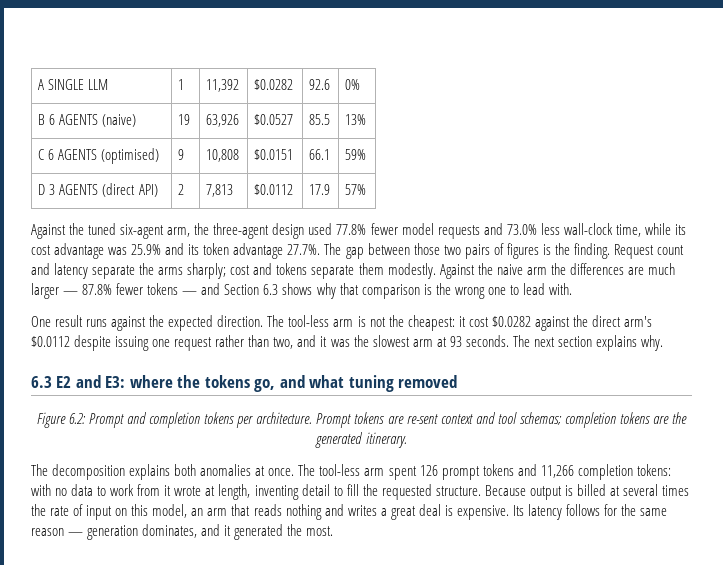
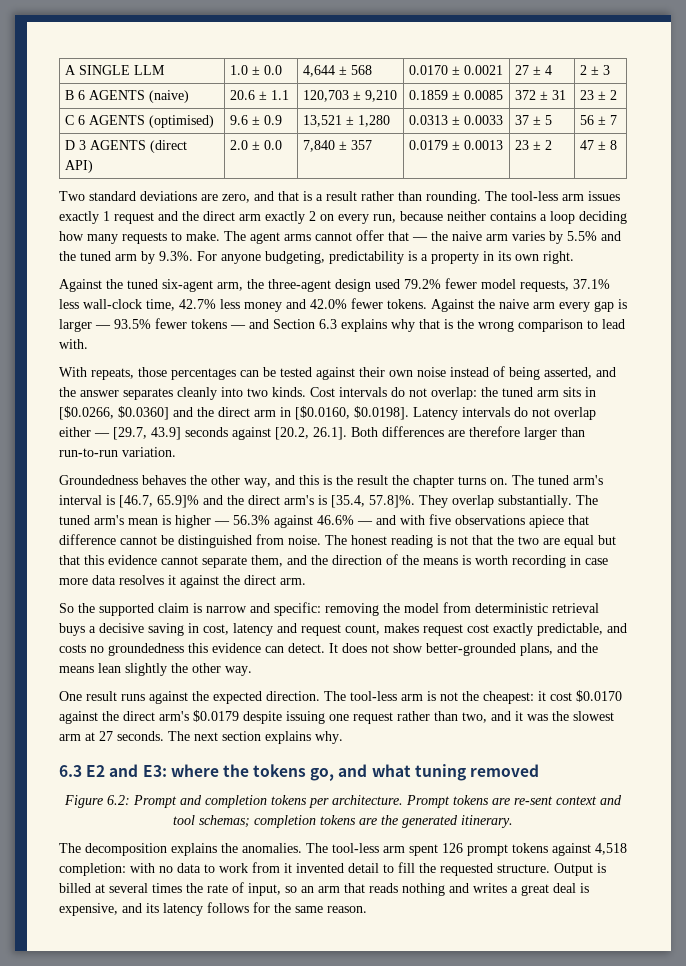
[178,79,185,90] [206,79,240,92] [254,79,294,90] [309,79,331,90] [345,79,361,90] [38,114,137,127] [178,114,191,125] [206,114,240,127] [254,114,294,125] [309,114,331,125] [345,114,367,125] [38,148,160,164] [178,149,185,160] [206,149,240,162] [254,149,294,160] [309,149,331,160] [345,149,367,160] 1 | 11,392 | $0.0282 | 92.6 | 0% // B 6 AGENTS (naive) | 19 | 63,926 | $0.0527 | 85.5 | 13% // C 6 AGENTS (optimised) | 9 | 10,808 | $0.0151 | 66.1 | 59% -> [230,65,283,75] [303,65,373,77] [409,65,504,75] [515,65,553,75] [580,65,611,75] [65,90,190,103] [230,90,290,100] [303,90,398,102] [409,90,504,100] [515,90,567,100] [580,90,618,100] [65,115,215,128] [230,115,283,125] [303,115,391,127] [409,115,504,125] [515,115,553,125] [580,115,618,125] 1.0 ± 0.0 | 4,644 ± 568 | 0.0170 ± 0.0021 | 27 ± 4 | 2 ± 3 // B 6 AGENTS (naive) | 20.6 ± 1.1 | 120,703 ± 9,210 | 0.1859 ± 0.0085 | 372 ± 31 | 23 ± 2 // C 6 AGENTS (optimised) | 9.6 ± 0.9 | 13,521 ± 1,280 | 0.0313 ± 0.0033 | 37 ± 5 | 56 ± 7
[178,184,185,195] [206,184,234,197] [254,184,294,195] [309,184,331,195] [345,184,367,195] 2 | 7,813 | $0.0112 | 17.9 | 57% -> [230,140,283,150] [303,140,373,152] [409,140,504,150] [515,140,553,150] [580,140,618,150] [59,191,620,204] [59,211,627,224] [59,230,621,244] [59,251,574,264] 2.0 ± 0.0 | 7,840 ± 357 | 0.0179 ± 0.0013 | 23 ± 2 | 47 ± 8 // Two standard deviations are zero, and that is a result rather than rounding. The tool-less arm issues exactly 1 request and the direct arm exactly 2 on every run, because neither contains a loop deciding how many requests to make. The agent arms cannot offer that — the naive arm varies by 5.5% and the tuned arm by 9.3%. For anyone budgeting, predictability is a property in its own right.
[336,224,367,235] 77.8% -> [404,279,441,289] 79.2%
[437,223,686,239] [31,243,685,259] [31,263,675,279] requests and 73.0% less wall-clock time, while its cost advantage was 25.9% and its token advantage 27.7%. The gap between those two pairs of figures is the finding. Request count and latency separate the arms sharply; cost and tokens separate them modestly. Against the naive arm the differences are much -> [520,279,610,292] [59,298,627,312] requests, 37.1% less wall-clock time, 42.7% less money and 42.0% fewer tokens. Against the naive arm every gap is
[82,284,113,295] 87.8% -> [114,319,151,329] 93.5%
[282,283,313,295] shows -> [341,319,387,332] explains
[361,284,420,299] comparison -> (440, 324) none
[487,287,506,295] one -> [518,319,583,332] comparison
(572, 289) none -> [59,366,616,380] [59,387,596,400] [59,406,596,420] [59,426,585,440] [59,447,176,457] [59,475,603,488] [59,495,598,508] [59,514,589,528] [59,534,616,548] [59,554,608,568] [59,575,306,588] [59,602,599,616] [59,623,627,636] [59,643,598,656] [59,663,252,676] // With repeats, those percentages can be tested against their own noise instead of being asserted, and the answer separates cleanly into two kinds. Cost intervals do not overlap: the tuned arm sits in [$0.0266, $0.0360] and the direct arm in [$0.0160, $0.0198]. Latency intervals do not overlap either — [29.7, 43.9] seconds against [20.2, 26.1]. Both differences are therefore larger than run-to-run variation. // Groundedness behaves the other way, and this is the result the chapter turns on. The tuned arm's interval is [46.7, 65.9]% and the direct arm's is [35.4, 57.8]%. They overlap substantially. The tuned arm's mean is higher — 56.3% against 46.6% — and with five observations apiece that difference cannot be distinguished from noise. The honest reading is not that the two are equal but that this evidence cannot separate them, and the direction of the means is worth recording in case more data resolves it against the direct arm. // So the supported claim is narrow and specific: removing the model from deterministic retrieval buys a decisive saving in cost, latency and request count, makes request cost exactly predictable, and costs no groundedness this evidence can detect. It does not show better-grounded plans, and the means lean slightly the other way.
[491,316,531,327] $0.0282 -> [576,690,622,702] $0.0170
[31,336,70,347] $0.0112 -> [193,710,239,722] $0.0179
[449,336,462,347] 93 -> [99,731,113,741] 27
[174,464,295,476] both anomalies at once. -> [221,843,302,853] the anomalies.
[517,464,671,480] and 11,266 completion tokens: -> [552,843,627,856] [59,863,126,876] against 4,518 completion:
[174,484,299,500] wrote at length, inventing -> [296,863,344,873] invented
[484,485,562,500] Because output -> [554,863,593,876] Output
[86,504,188,520] input on this model, -> [248,883,297,896] input, so
[456,505,524,520] expensive. Its -> [59,903,159,916] expensive, and its
[31,524,334,540] reason — generation dominates, and it generated the most. -> [327,906,367,913] reason.

